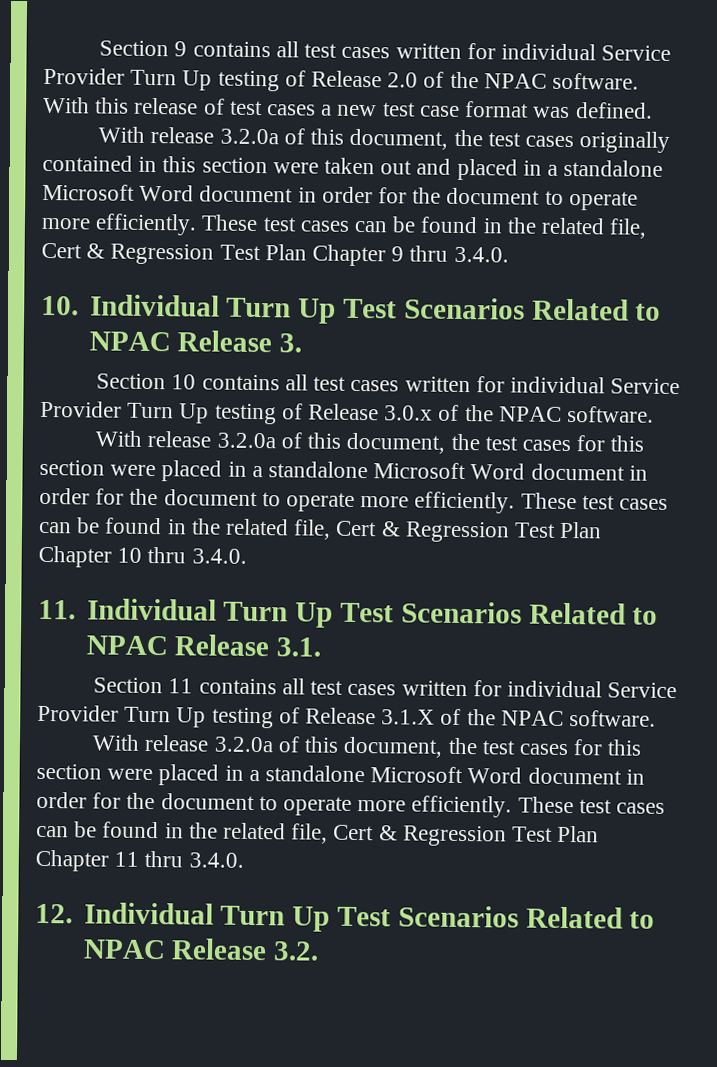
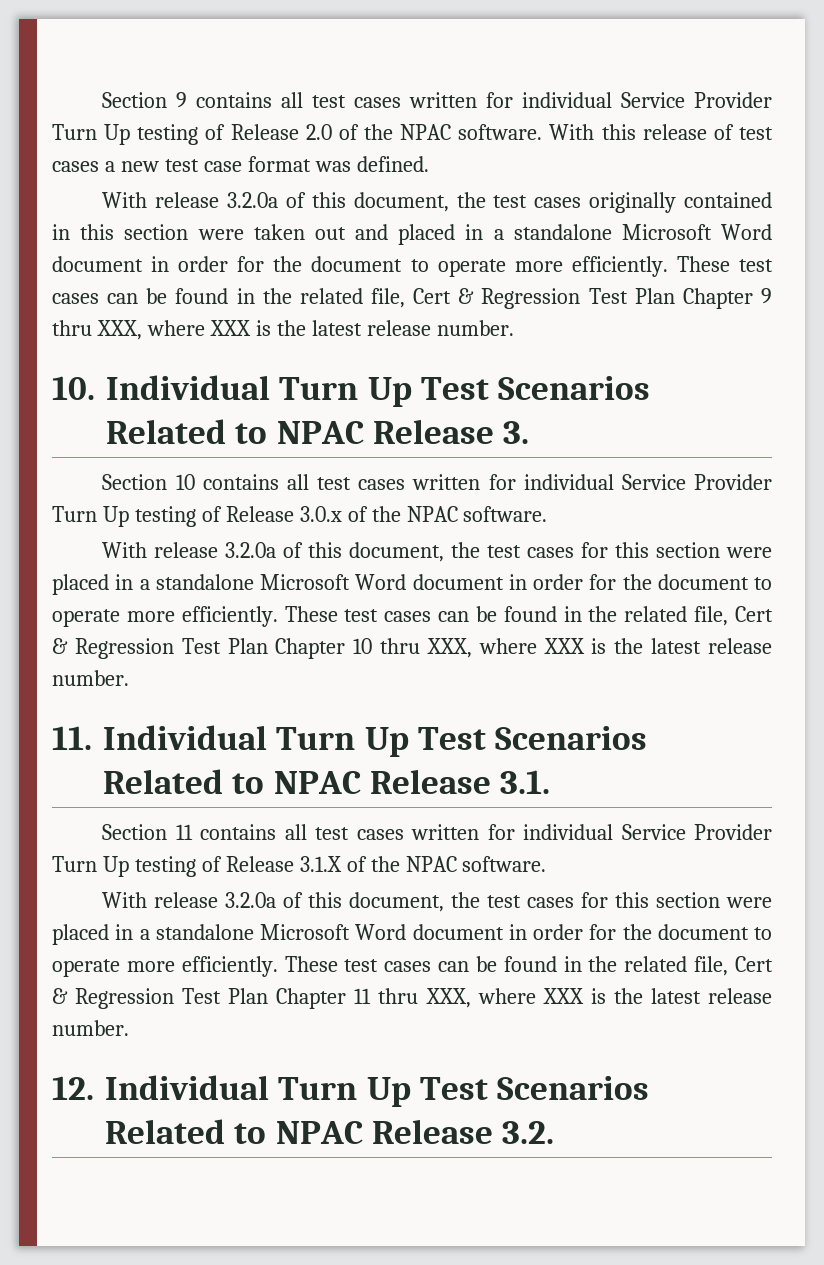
[453,246,509,263] 3.4.0. -> [96,320,514,340] XXX, where XXX is the latest release number.
[191,548,247,564] 3.4.0. -> [426,638,772,658] [52,670,129,686] XXX, where XXX is the latest release number.
[188,852,244,868] 3.4.0. -> [425,988,773,1008] [52,1020,129,1036] XXX, where XXX is the latest release number.

